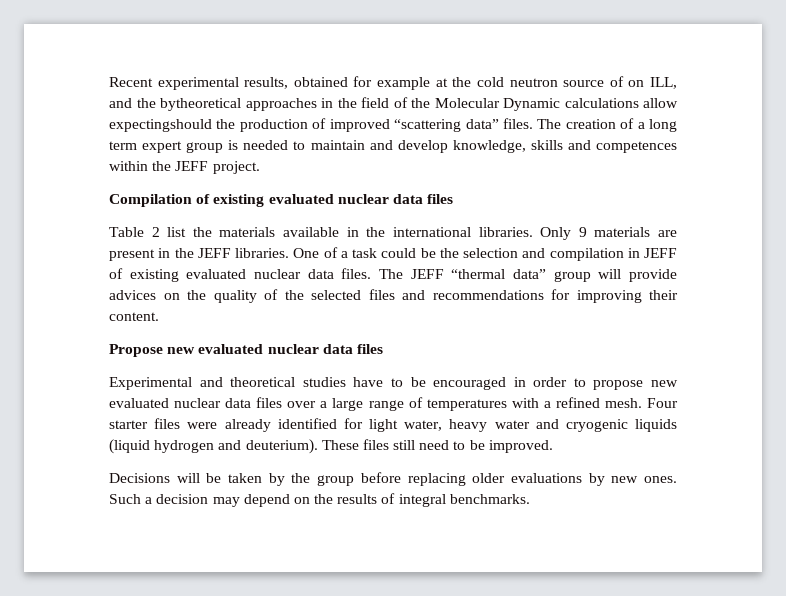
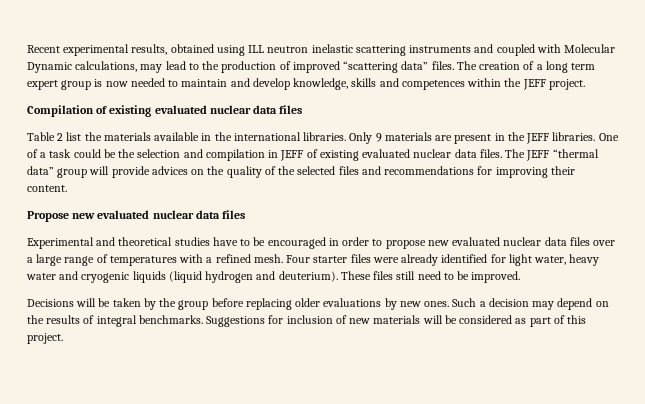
[353,76,678,90] [109,97,678,111] [109,119,212,132] for example at the cold neutron source of on ILL, and the bytheoretical approaches in the field of the Molecular Dynamic calculations allow expectingshould -> [216,44,616,56] [27,61,199,73] using ILL neutron inelastic scattering instruments and coupled with Molecular Dynamic calculations, may lead to
(239, 145) none -> [105,81,128,87] now
(530, 499) none -> [206,315,587,327] [27,333,63,344] Suggestions for inclusion of new materials will be considered as part of this project.

